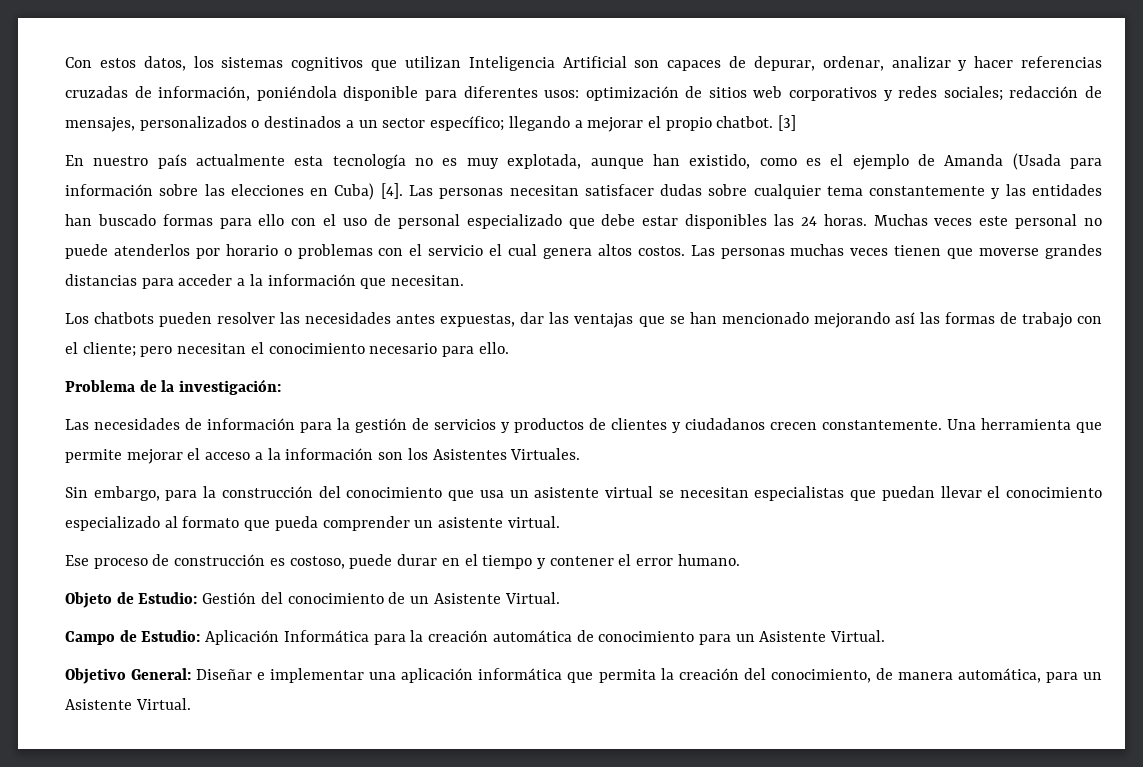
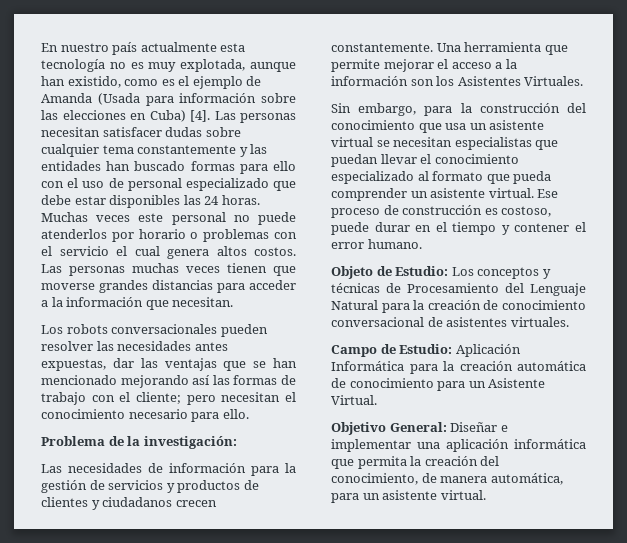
[65,56,1103,71] [65,86,1103,101] [65,115,797,132] Con estos datos, los sistemas cognitivos que utilizan Inteligencia Artificial son capaces de depurar, ordenar, analizar y hacer referencias cruzadas de información, poniéndola disponible para diferentes usos: optimización de sitios web corporativos y redes sociales; redacción de mensajes, personalizados o destinados a un sector específico; llegando a mejorar el propio chatbot. [3] // -> (41, 47) none
[94,312,155,324] chatbots -> [66,324,218,334] robots conversacionales
(560, 522) // -> (534, 193) none
[202,592,560,604] Gestión del conocimiento de un Asistente Virtual. -> [451,267,551,279] [331,283,586,296] [331,300,586,313] [331,317,569,327] Los conceptos y técnicas de Procesamiento del Lenguaje Natural para la creación de conocimiento conversacional de asistentes virtuales.
[65,698,191,710] Asistente Virtual. -> [382,490,486,500] asistente virtual.

